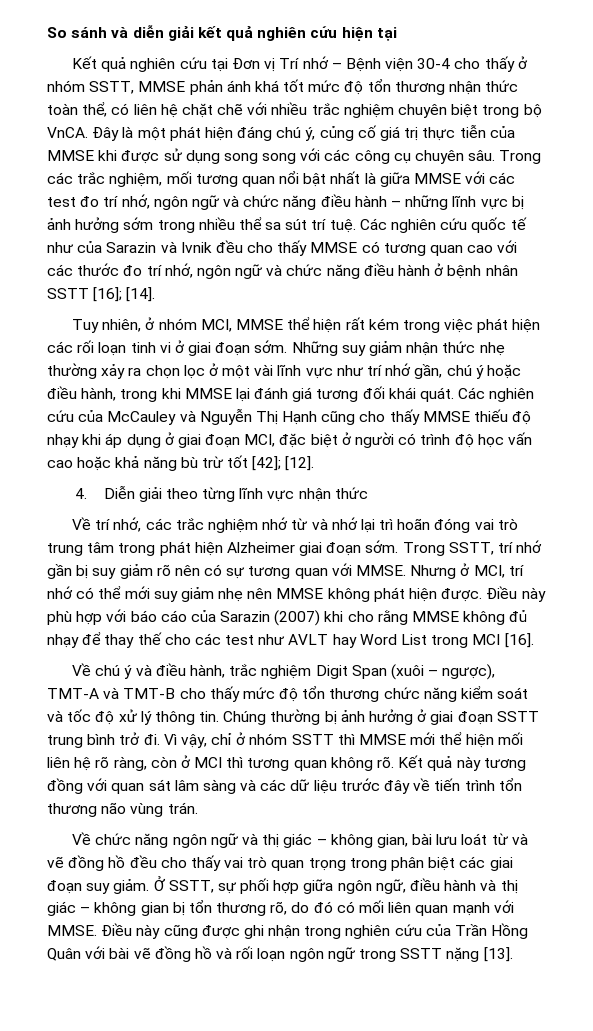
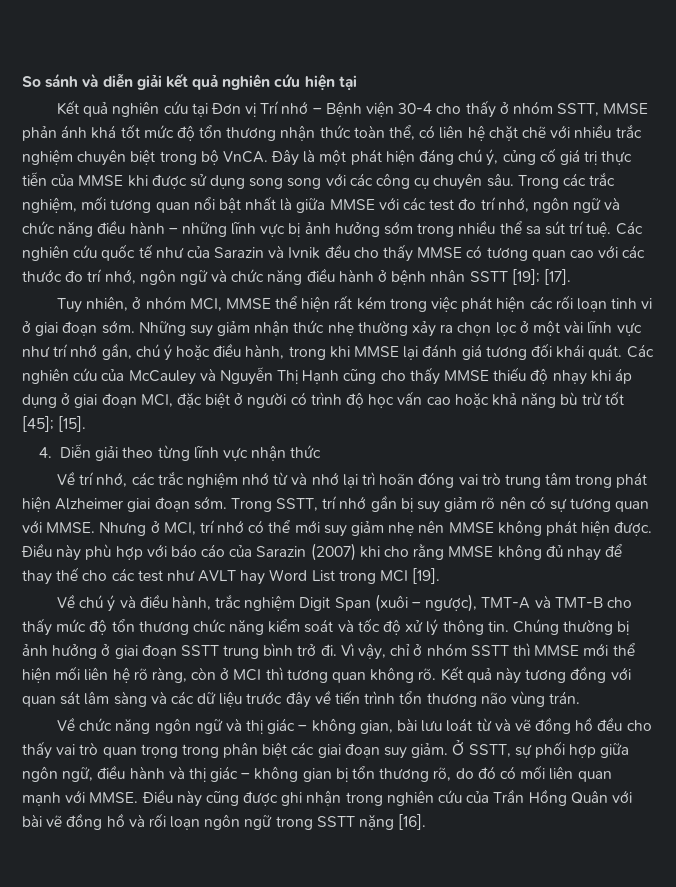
[93,287,156,302] [16]; [14]. -> [511,269,571,285] [19]; [17].
[252,456,315,471] [42]; [12]. -> [22,416,87,432] [45]; [15].
[504,633,534,648] [16]. -> [412,568,441,584] [19].
[483,947,513,962] [13]. -> [398,814,427,830] [16].

